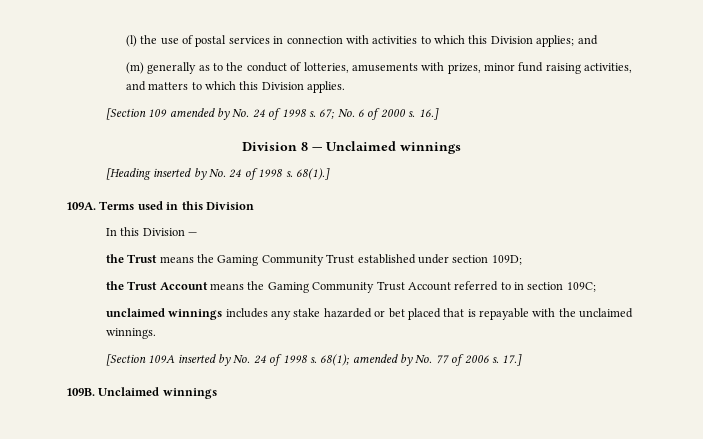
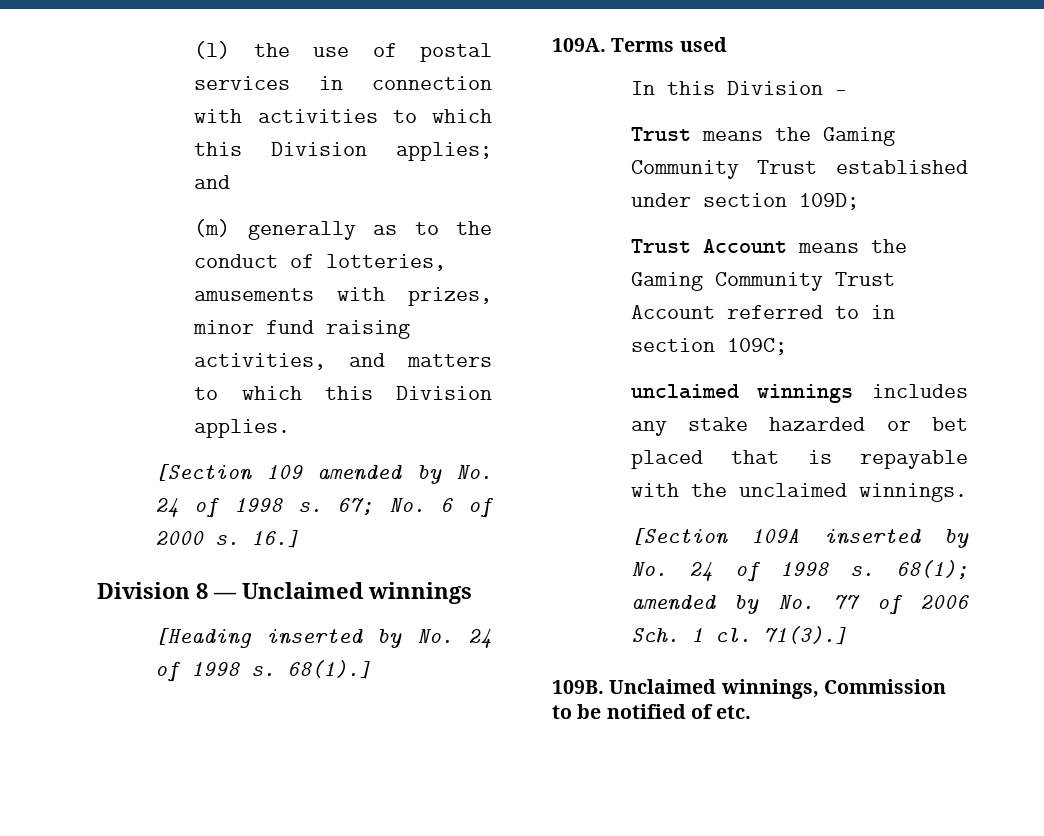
[166,201,254,210] in this Division -> (727, 44) none
[105,254,124,263] the -> (847, 92) none
[105,281,124,290] the -> (859, 201) none
[491,354,523,366] [66,387,217,399] s. 17.] // 109B. Unclaimed winnings -> [630,626,847,646] [552,679,946,699] [552,704,752,719] Sch. 1 cl. 71(3).] // 109B. Unclaimed winnings, Commission to be notified of etc.

